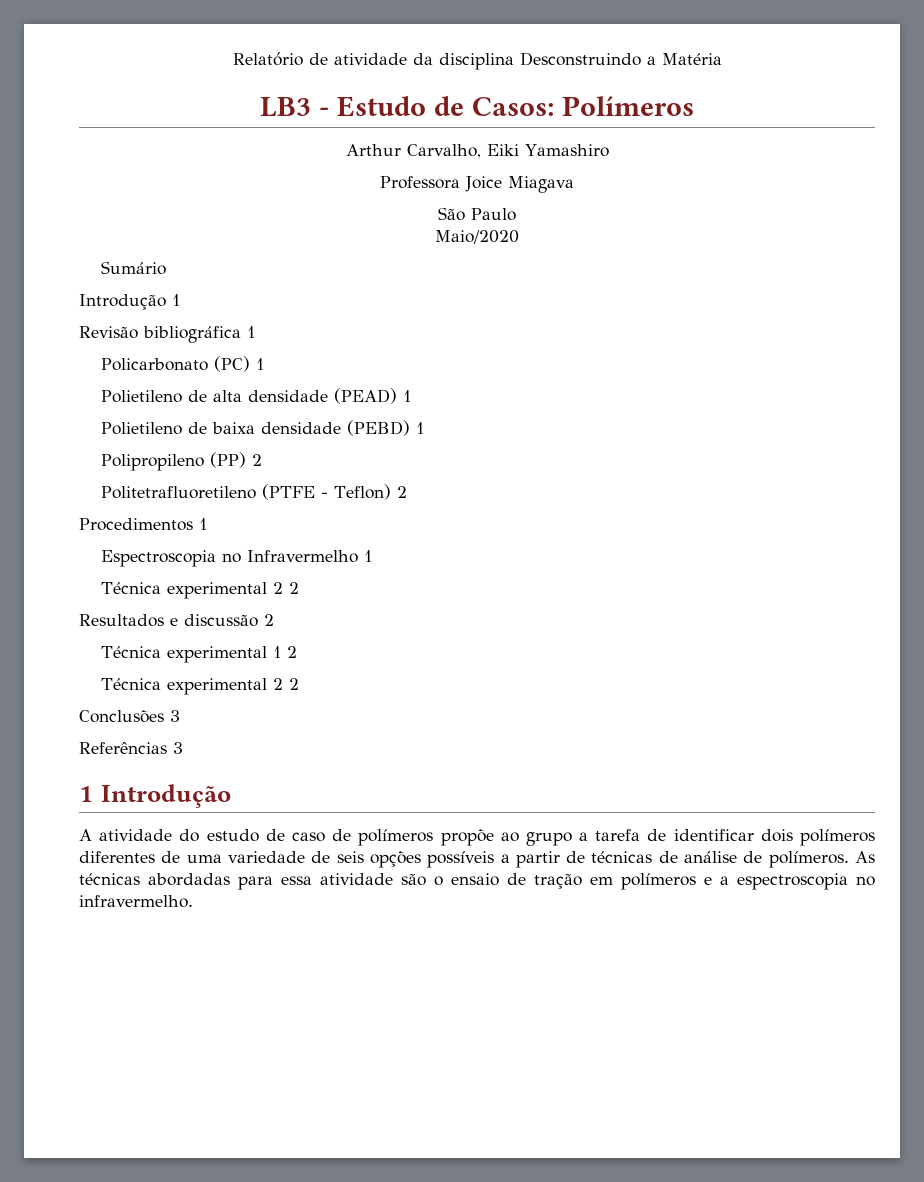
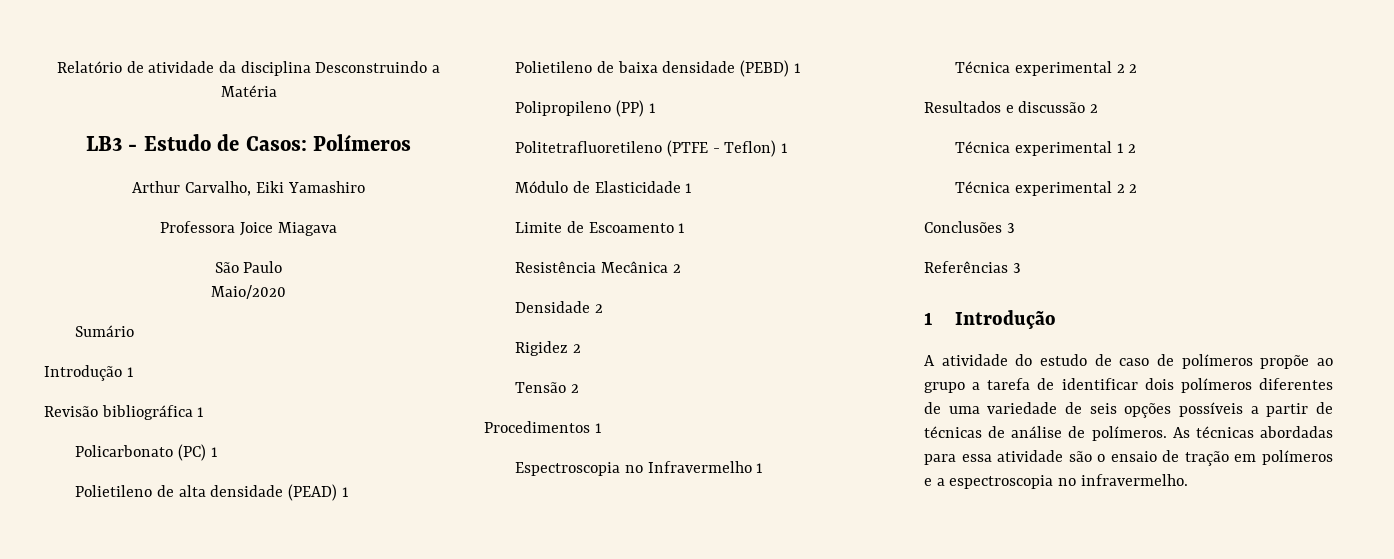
[251,454,262,466] 2 -> [648,103,656,113] 1
(391, 492) none -> [781,143,789,153] [515,181,693,193] [515,221,686,233] [515,261,681,273] [515,301,603,313] [515,341,581,356] [515,382,567,393] 1 // Módulo de Elasticidade 1 // Limite de Escoamento 1 // Resistência Mecânica 2 // Densidade 2 // Rigidez 2 // Tensão

